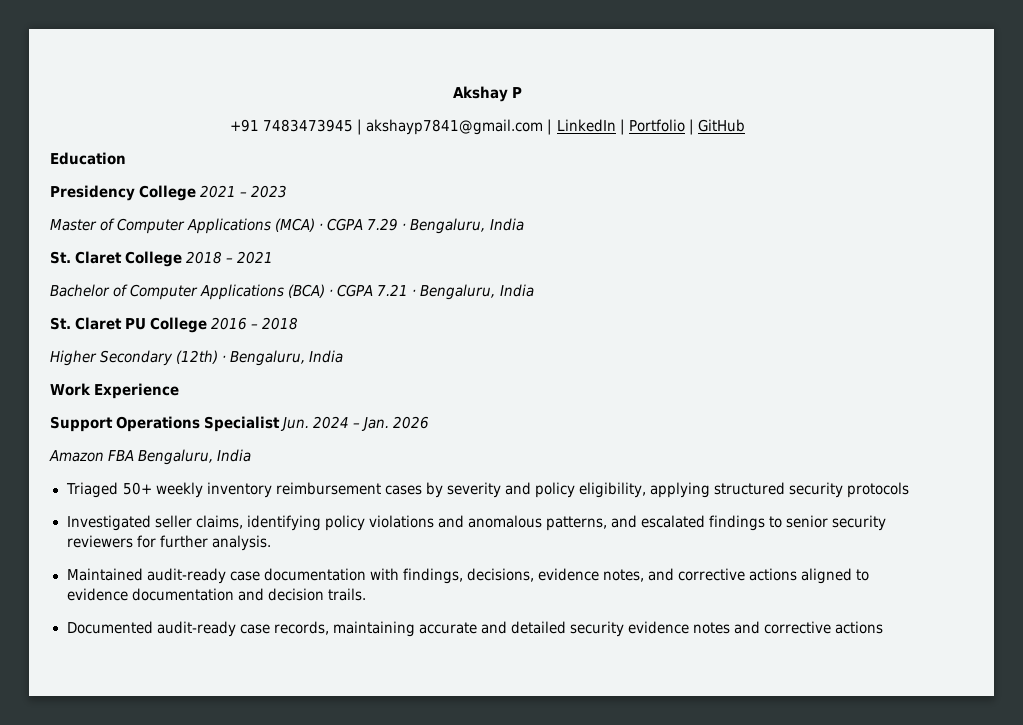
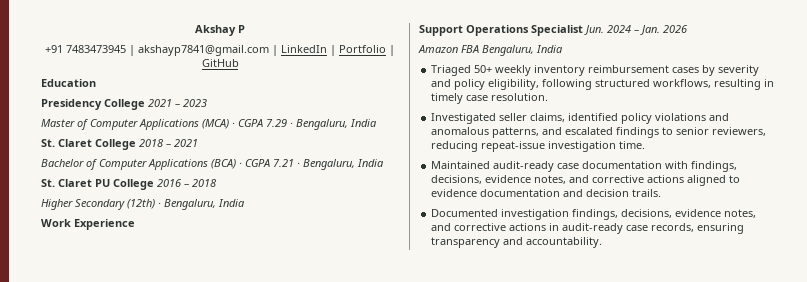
[650,482,910,498] applying structured security protocols -> [542,79,775,90] [431,93,549,104] following structured workflows, resulting in timely case resolution.
[246,515,321,531] identifying -> [568,113,619,121] identified
[832,515,887,531] [66,535,271,551] security reviewers for further analysis. -> [712,127,767,136] [431,141,646,152] reviewers, reducing repeat-issue investigation time.
[156,621,884,637] audit-ready case records, maintaining accurate and detailed security evidence notes and corrective actions -> [501,209,757,220] [431,223,745,234] [431,237,603,248] investigation findings, decisions, evidence notes, and corrective actions in audit-ready case records, ensuring transparency and accountability.

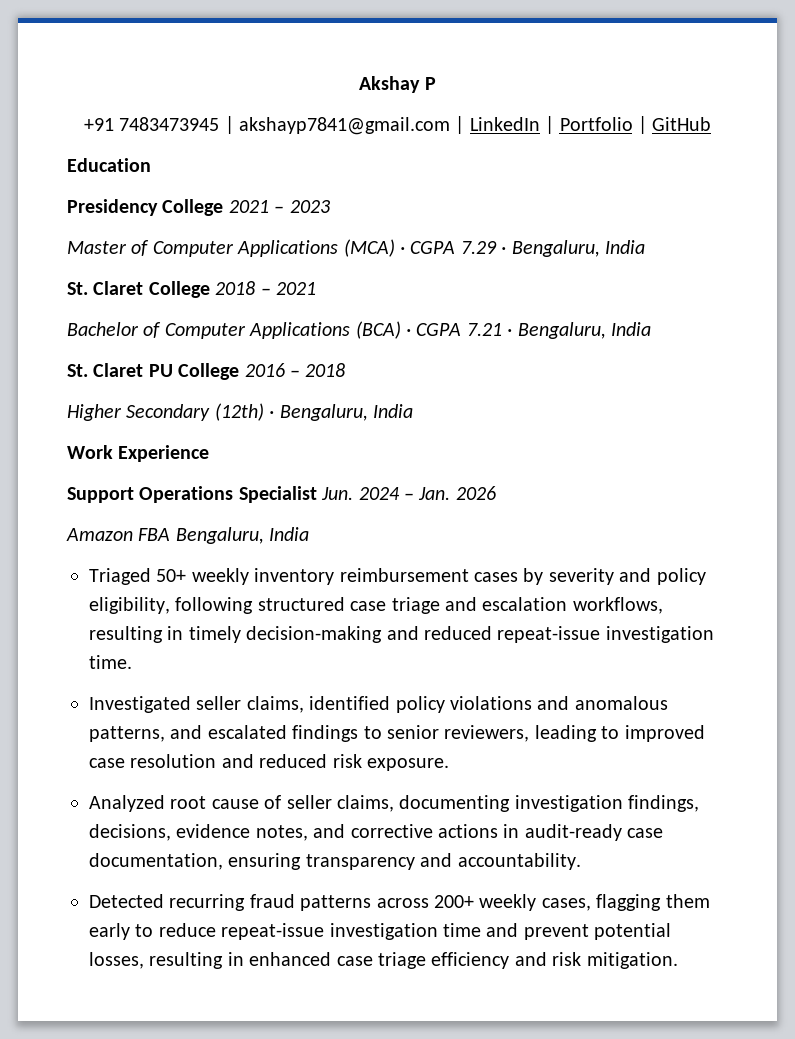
[653,79,775,90] [431,93,549,104] workflows, resulting in timely case resolution. -> [350,597,663,614] [89,626,714,643] [89,655,132,669] case triage and escalation workflows, resulting in timely decision-making and reduced repeat-issue investigation time.
[431,141,646,152] [431,161,738,172] [431,175,741,186] [431,189,662,197] [431,209,499,217] reducing repeat-issue investigation time. // Maintained audit-ready case documentation with findings, decisions, evidence notes, and corrective actions aligned to evidence documentation and decision trails. // Documented -> [534,725,705,742] [89,754,449,771] [89,795,511,812] leading to improved case resolution and reduced risk exposure. // Analyzed root cause of seller claims, documenting
[651,223,695,232] records, -> [89,853,223,870] documentation,
(603, 242) none -> [89,894,710,911] [89,923,672,940] [89,952,678,969] // Detected recurring fraud patterns across 200+ weekly cases, flagging them early to reduce repeat-issue investigation time and prevent potential losses, resulting in enhanced case triage efficiency and risk mitigation.

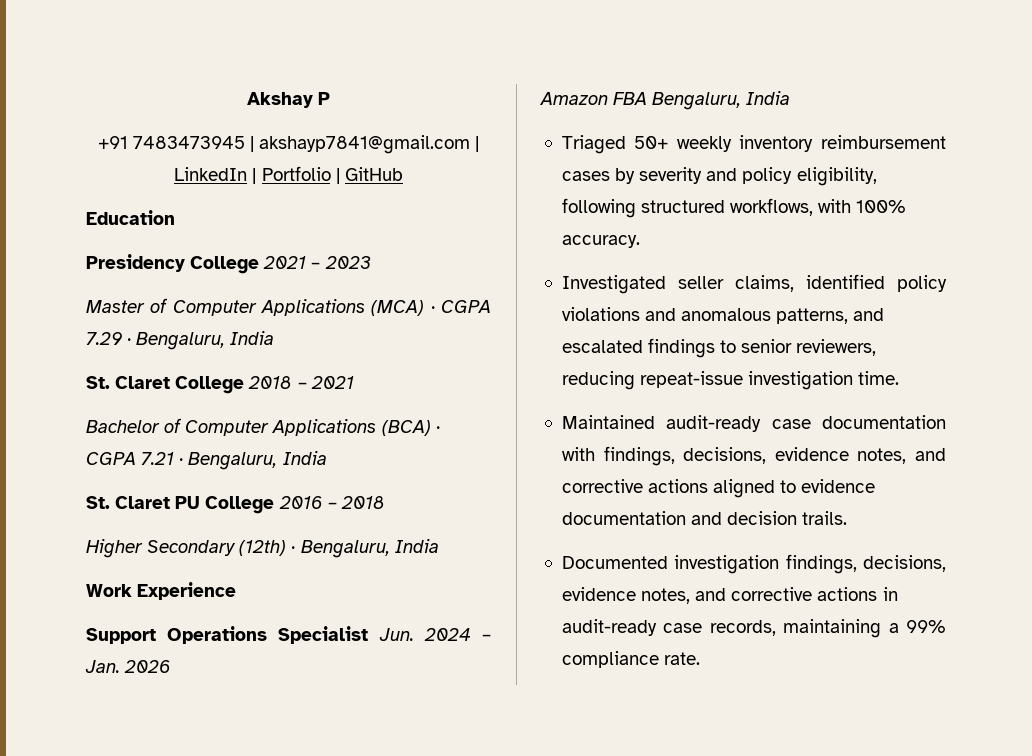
[350,597,663,614] [89,626,714,643] [89,655,132,669] case triage and escalation workflows, resulting in timely decision-making and reduced repeat-issue investigation time. -> [730,198,907,216] [561,235,640,248] workflows, with 100% accuracy.
[534,725,705,742] [89,754,449,771] [89,795,511,812] leading to improved case resolution and reduced risk exposure. // Analyzed root cause of seller claims, documenting -> [561,371,900,390] [561,415,946,432] [561,446,946,466] [561,479,876,498] [561,511,848,525] [561,556,668,569] reducing repeat-issue investigation time. // Maintained audit-ready case documentation with findings, decisions, evidence notes, and corrective actions aligned to evidence documentation and decision trails. // Documented
[89,853,581,870] [89,894,710,911] [89,923,672,940] [89,952,678,969] documentation, ensuring transparency and accountability. // Detected recurring fraud patterns across 200+ weekly cases, flagging them early to reduce repeat-issue investigation time and prevent potential losses, resulting in enhanced case triage efficiency and risk mitigation. -> [709,619,947,638] [561,651,701,668] records, maintaining a 99% compliance rate.

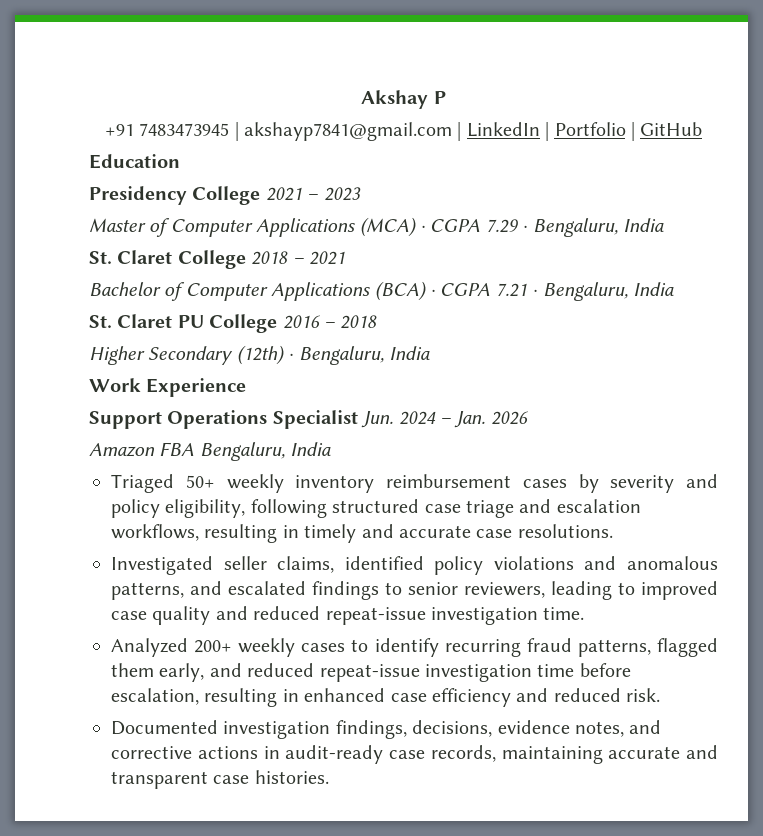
[730,198,907,216] [561,235,640,248] workflows, with 100% accuracy. -> [424,499,641,518] [111,524,613,543] case triage and escalation workflows, resulting in timely and accurate case resolutions.
[561,371,900,390] [561,415,946,432] [561,446,946,466] [561,479,876,498] [561,511,848,525] reducing repeat-issue investigation time. // Maintained audit-ready case documentation with findings, decisions, evidence notes, and corrective actions aligned to evidence documentation and decision trails. -> [551,581,718,600] [111,606,585,625] [111,638,718,657] [111,663,631,682] [111,688,661,707] leading to improved case quality and reduced repeat-issue investigation time. // Analyzed 200+ weekly cases to identify recurring fraud patterns, flagged them early, and reduced repeat-issue investigation time before escalation, resulting in enhanced case efficiency and reduced risk.
[888,620,947,633] [561,651,701,668] a 99% compliance rate. -> [608,745,718,759] [111,770,329,789] accurate and transparent case histories.

